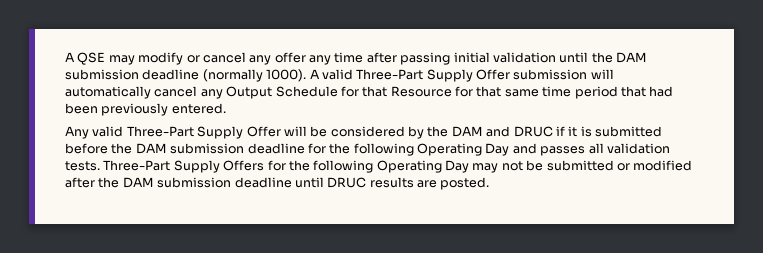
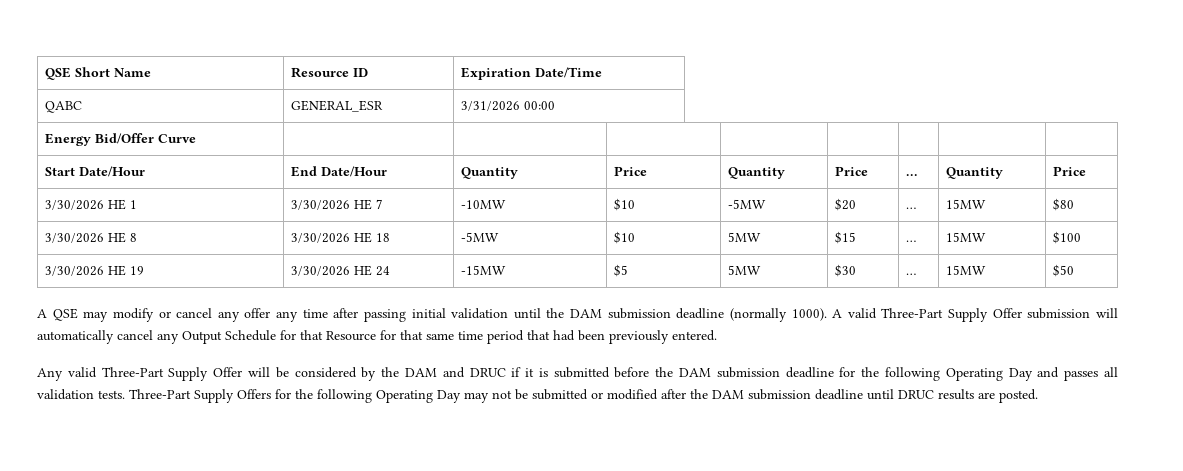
(65, 57) none -> [44,67,151,80] [290,67,368,78] [460,67,602,80] [44,101,82,113] [290,100,383,112] [460,101,555,111] [44,133,196,146] [44,166,145,177] [290,166,387,177] [460,167,518,179] [613,166,647,176] [727,167,785,179] [834,166,868,176] [905,174,917,176] [945,167,1003,179] [1052,166,1086,176] [44,199,137,210] [290,199,383,210] [460,200,506,209] [613,198,635,211] [727,199,766,209] [834,198,856,211] [905,207,916,209] [945,199,986,209] [1052,198,1074,211] [44,232,137,243] [290,232,390,243] [460,232,499,242] [613,231,635,244] [727,232,761,242] [834,231,856,244] [905,240,916,242] [945,232,986,242] [1052,231,1081,244] [44,265,144,276] [290,265,390,276] [460,265,506,275] [613,264,628,277] [727,265,761,275] [834,264,856,277] [905,273,916,275] [945,265,986,275] [1052,264,1074,277] QSE Short Name | Resource ID | Expiration Date/Time // QABC | GENERAL_ESR | 3/31/2026 00:00 // Energy Bid/Offer Curve | | | | | | | | // Start Date/Hour | End Date/Hour | Quantity | Price | Quantity | Price | … | Quantity | Price // 3/30/2026 HE 1 | 3/30/2026 HE 7 | -10MW | $10 | -5MW | $20 | … | 15MW | $80 // 3/30/2026 HE 8 | 3/30/2026 HE 18 | -5MW | $10 | 5MW | $15 | … | 15MW | $100 // 3/30/2026 HE 19 | 3/30/2026 HE 24 | -15MW | $5 | 5MW | $30 | … | 15MW | $50 //

